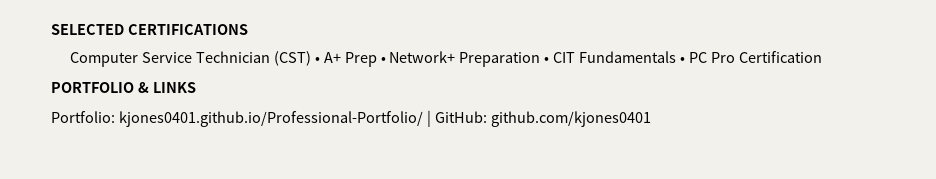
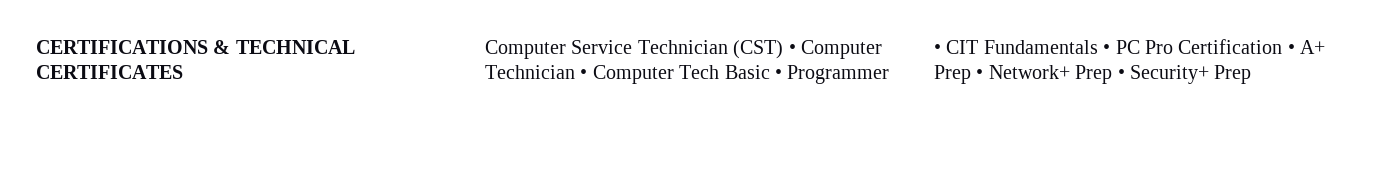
[51,24,124,35] SELECTED -> (36, 47) none
(248, 29) none -> [213,40,355,54] [36,65,183,79] & TECHNICAL CERTIFICATES
[323,51,541,67] A+ Prep • Network+ Preparation -> [801,40,882,59] [485,65,890,84] Computer Technician • Computer Tech Basic • Programmer
[51,82,196,93] [51,110,651,127] // PORTFOLIO & LINKS // Portfolio: kjones0401.github.io/Professional-Portfolio/ | GitHub: github.com/kjones0401 -> [1287,40,1326,54] [934,65,1252,84] • A+ Prep • Network+ Prep • Security+ Prep

